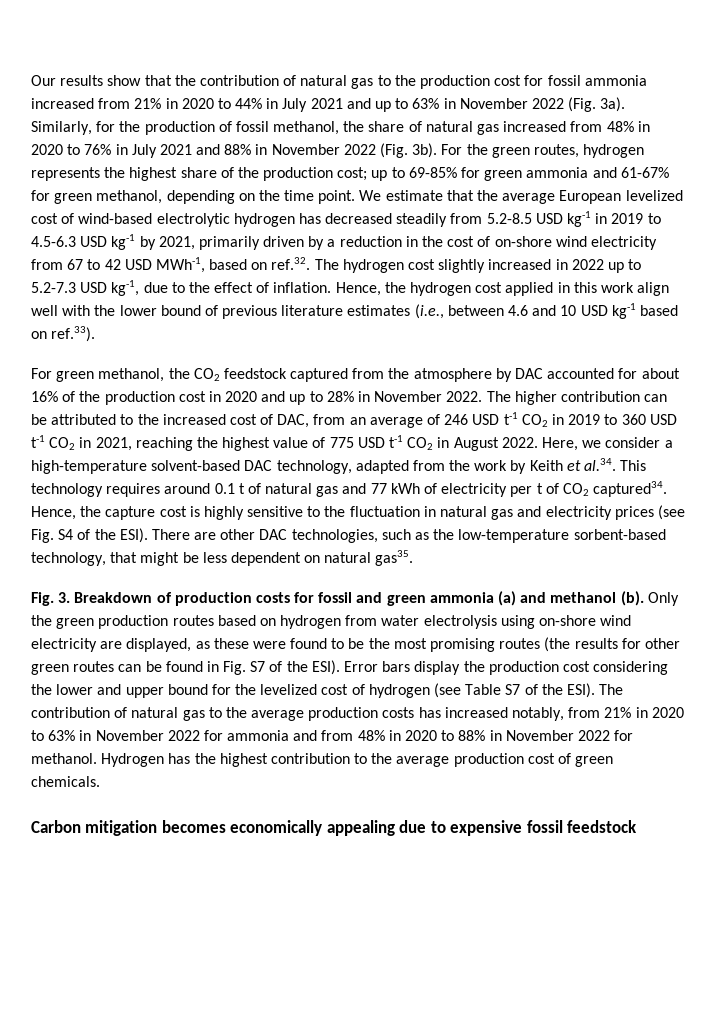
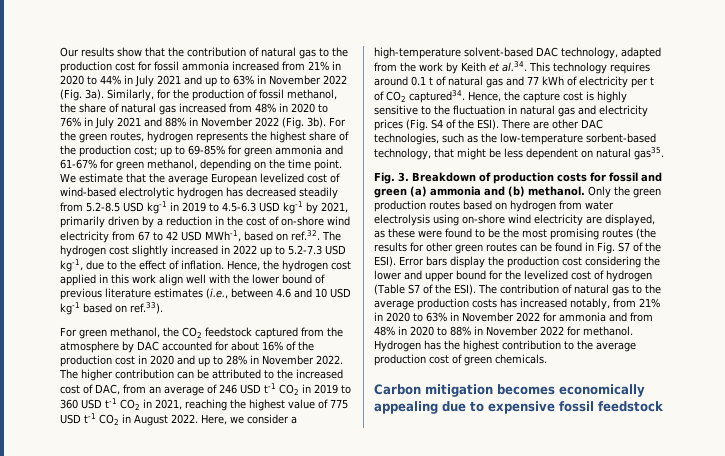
[657,505,685,520] [31,529,54,543] (see Fig. -> [406,119,428,131] (Fig.
[429,591,644,606] ammonia (a) and methanol (b). -> [410,186,585,197] (a) ammonia and (b) methanol.
[434,683,502,698] (see Table -> [374,284,405,295] (Table

